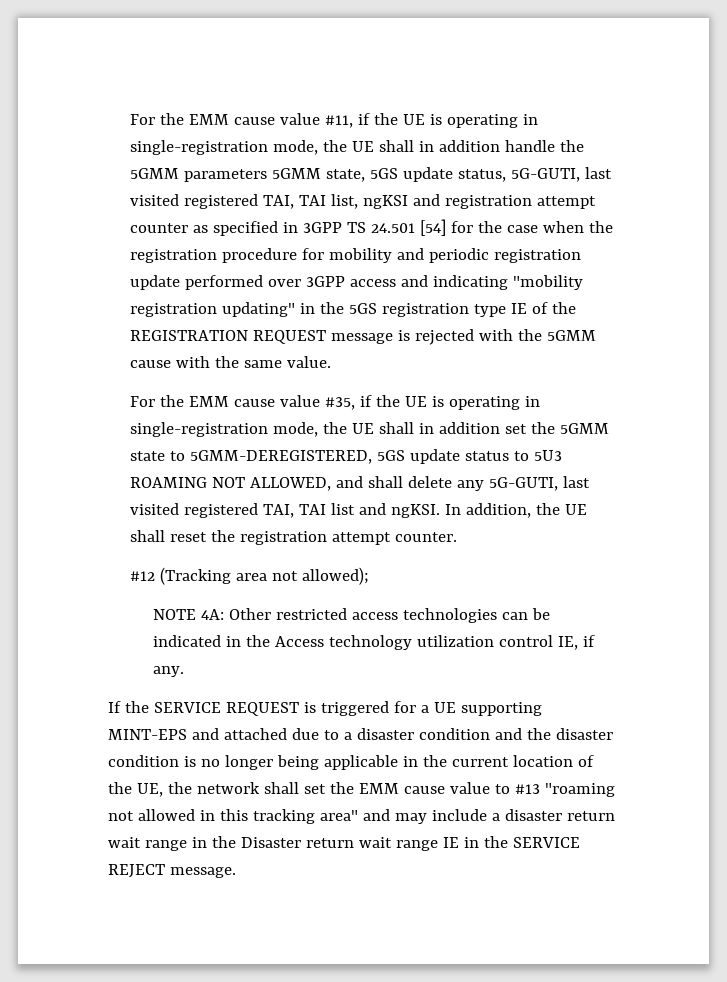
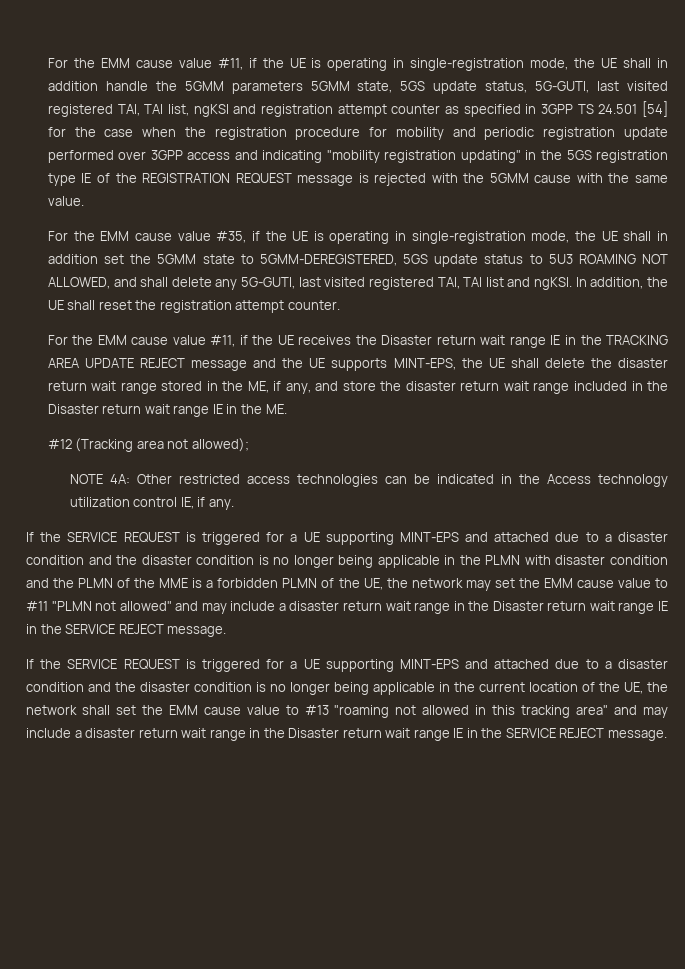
(458, 537) none -> [47,335,668,348] [47,358,669,371] [47,381,668,394] [47,404,287,417] // For the EMM cause value #11, if the UE receives the Disaster return wait range IE in the TRACKING AREA UPDATE REJECT message and the UE supports MINT-EPS, the UE shall delete the disaster return wait range stored in the ME, if any, and store the disaster return wait range included in the Disaster return wait range IE in the ME.
(184, 671) none -> [26,532,668,545] [26,555,669,568] [26,578,668,591] [26,601,668,614] [26,624,227,637] // If the SERVICE REQUEST is triggered for a UE supporting MINT-EPS and attached due to a disaster condition and the disaster condition is no longer being applicable in the PLMN with disaster condition and the PLMN of the MME is a forbidden PLMN of the UE, the network may set the EMM cause value to #11 "PLMN not allowed" and may include a disaster return wait range in the Disaster return wait range IE in the SERVICE REJECT message.

